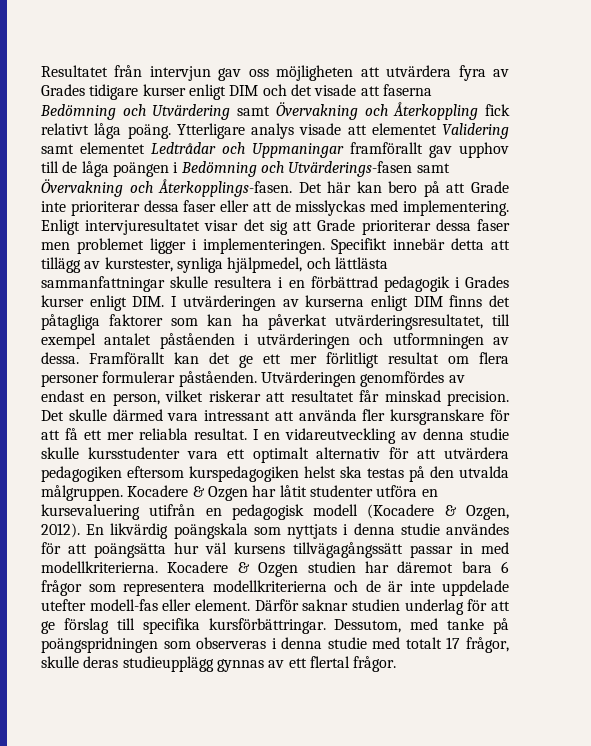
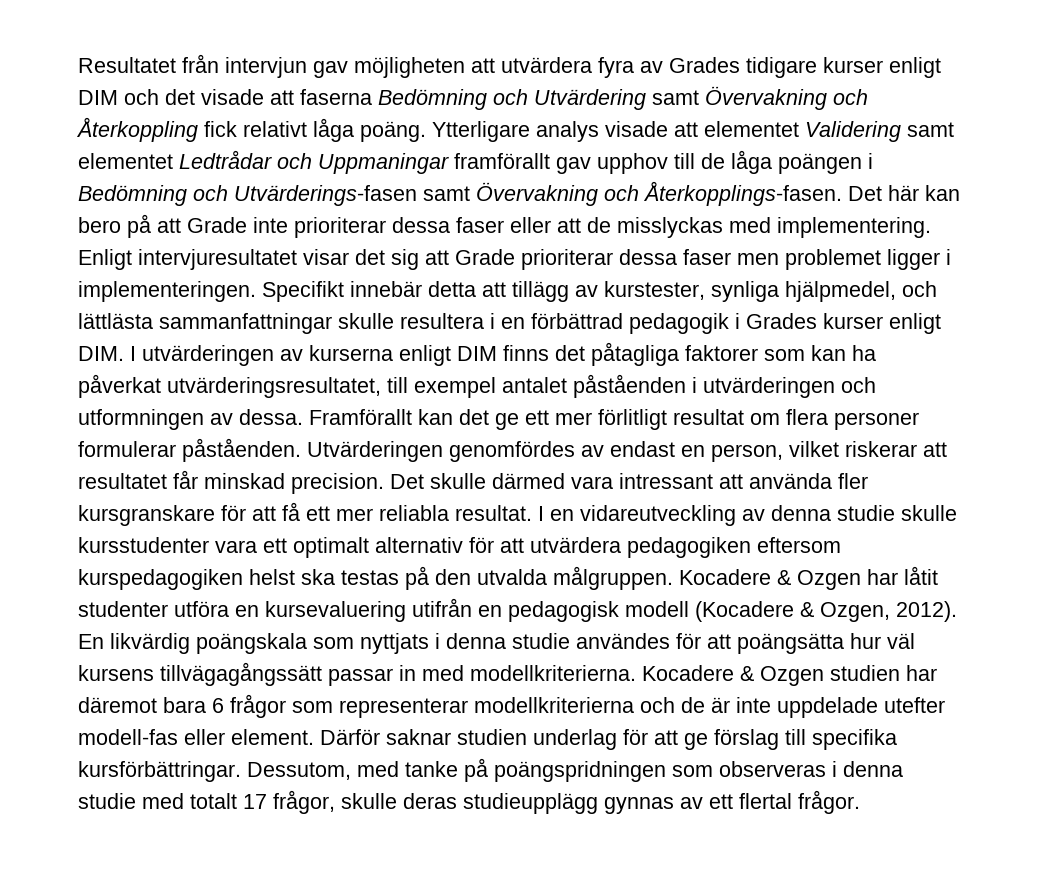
[248,69,269,77] oss -> (348, 69) none
[123,582,205,596] representera -> [339,698,468,718] representerar

